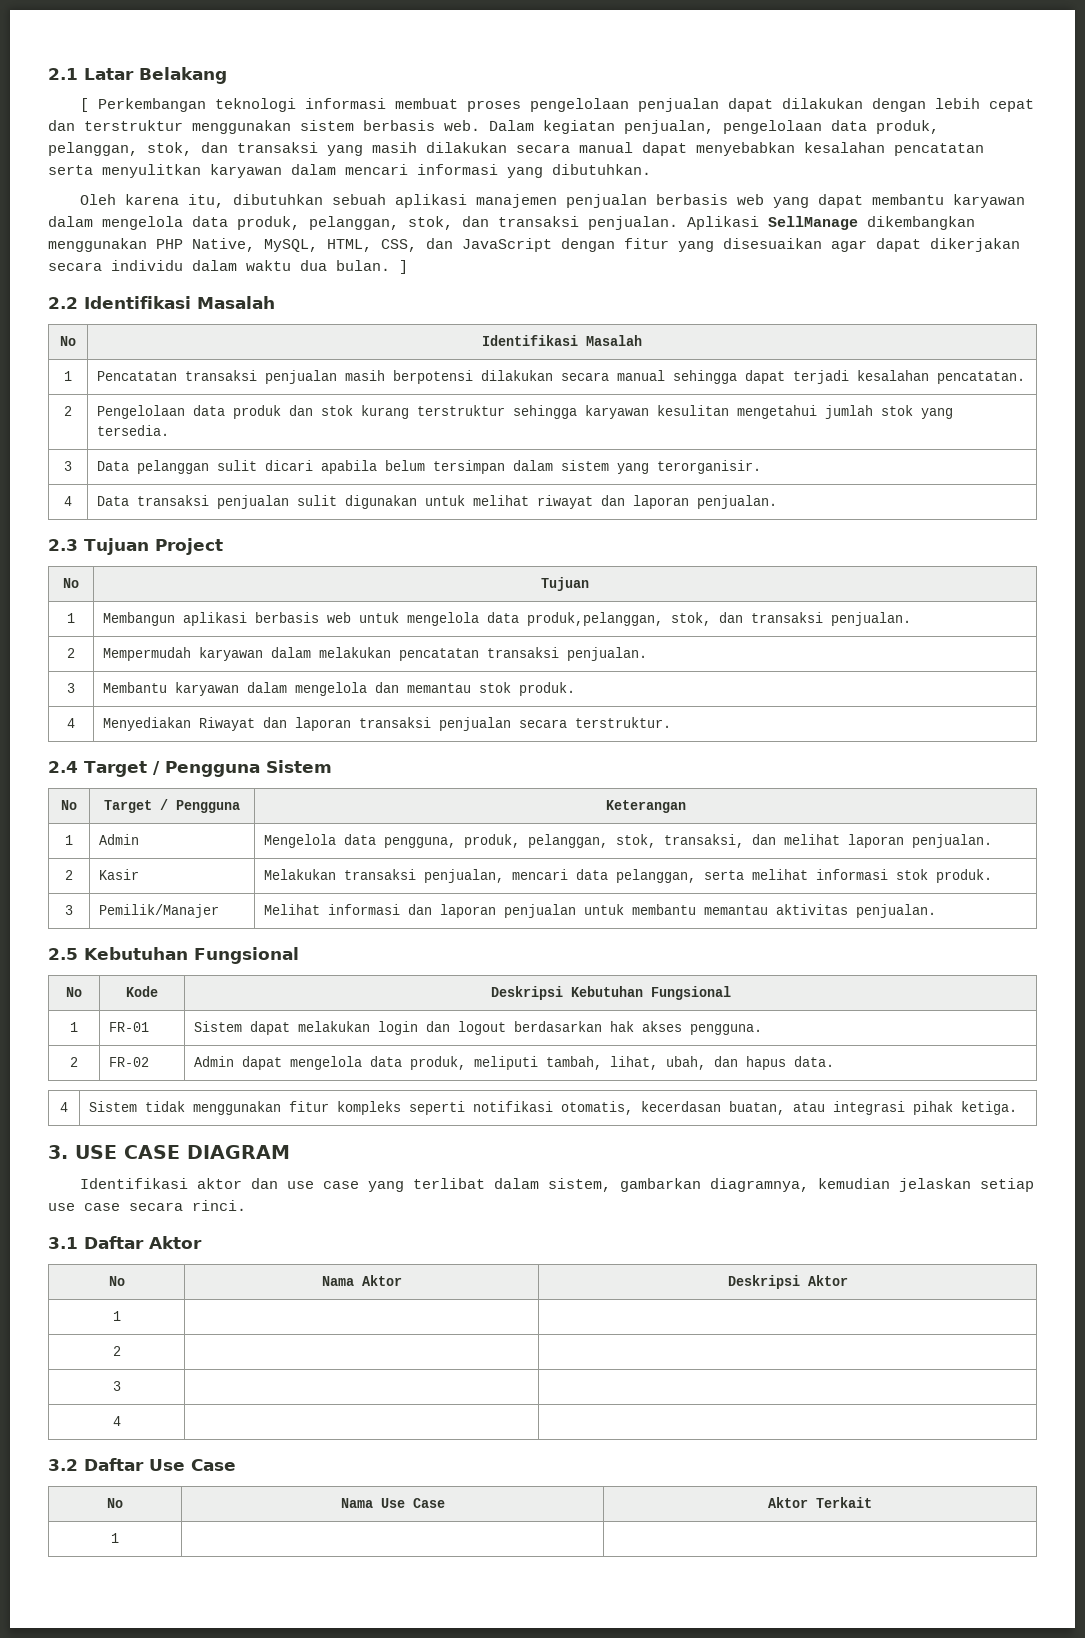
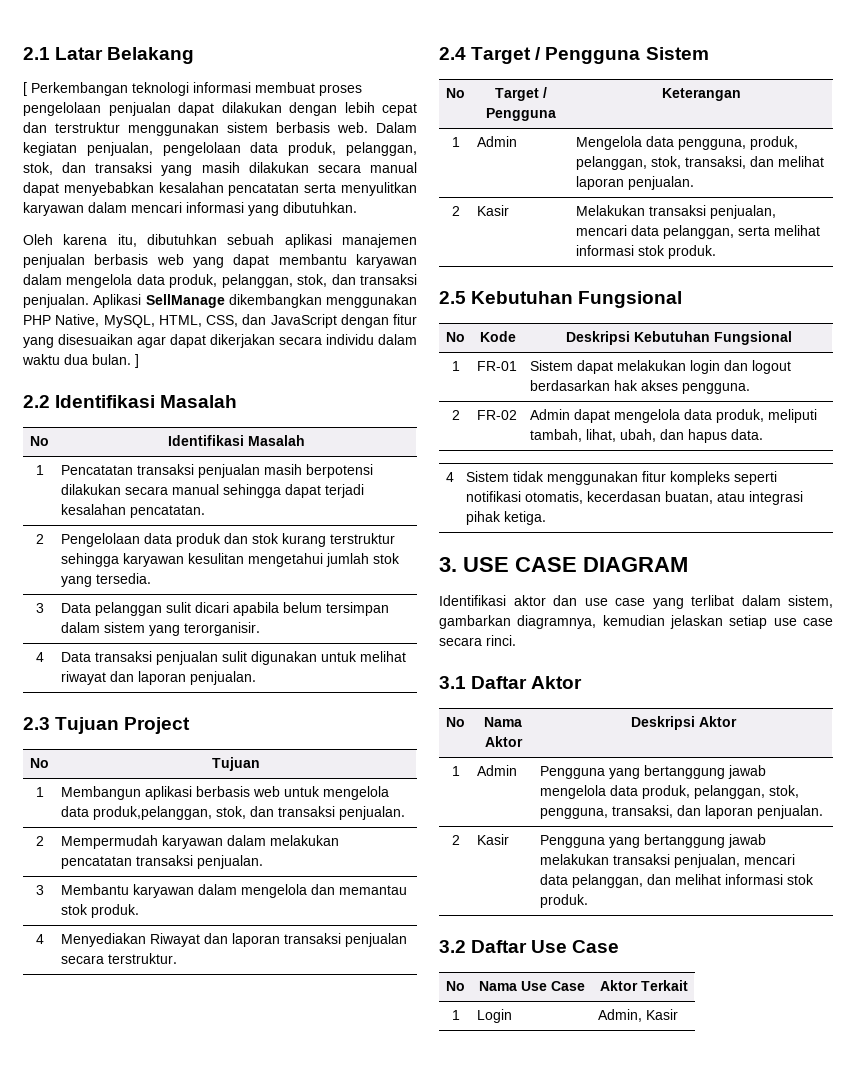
[65,905,73,915] [99,904,220,918] [264,904,937,918] // 3 | Pemilik/Manajer | Melihat informasi dan laporan penjualan untuk membantu memantau aktivitas penjualan. -> (717, 252) none
[112,1346,121,1356] [112,1381,121,1391] [112,1416,121,1426] | // 2 | | // 3 | | // 4 | | -> [477,765,518,776] [540,765,767,779] [540,785,800,799] [540,805,824,819] [451,835,460,845] [477,834,510,845] [540,834,767,848] [540,854,796,868] [540,874,815,888] [540,894,589,908] Admin | Pengguna yang bertanggung jawab mengelola data produk, pelanggan, stok, pengguna, transaksi, dan laporan penjualan. // 2 | Kasir | Pengguna yang bertanggung jawab melakukan transaksi penjualan, mencari data pelanggan, dan melihat informasi stok produk.
(119, 1538) | -> [477,1009,513,1023] [598,1009,679,1022] Login | Admin, Kasir

